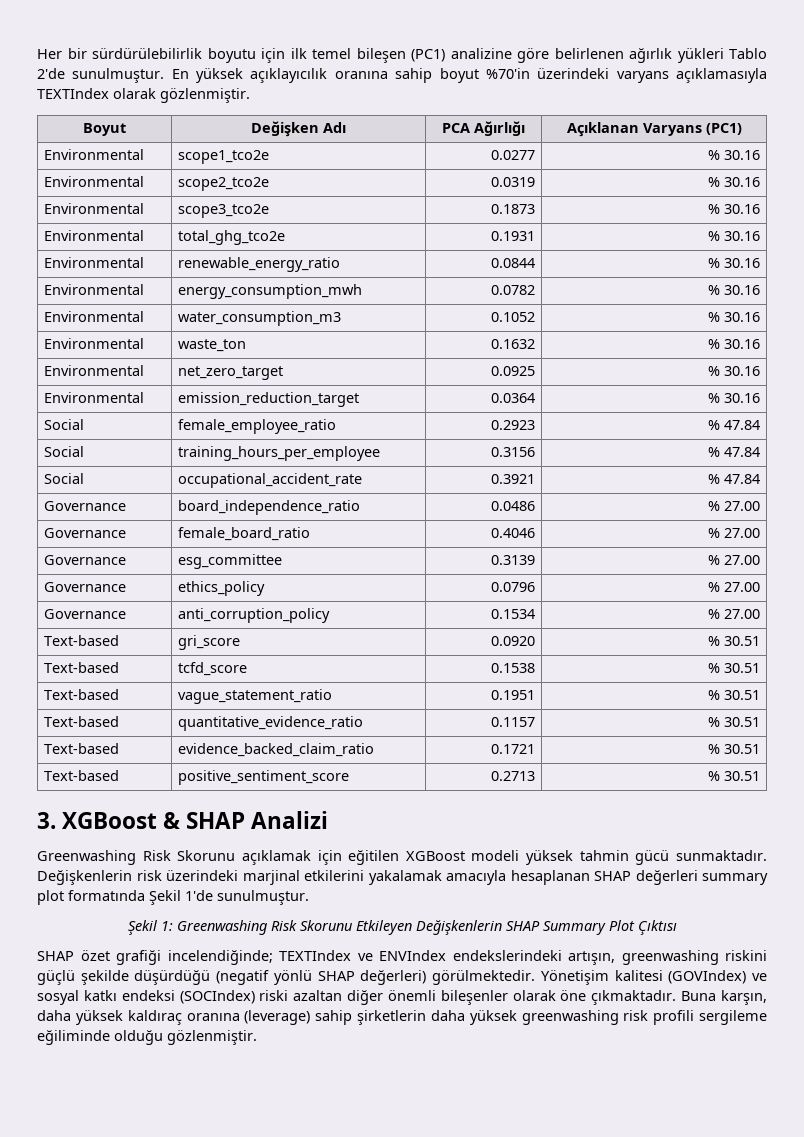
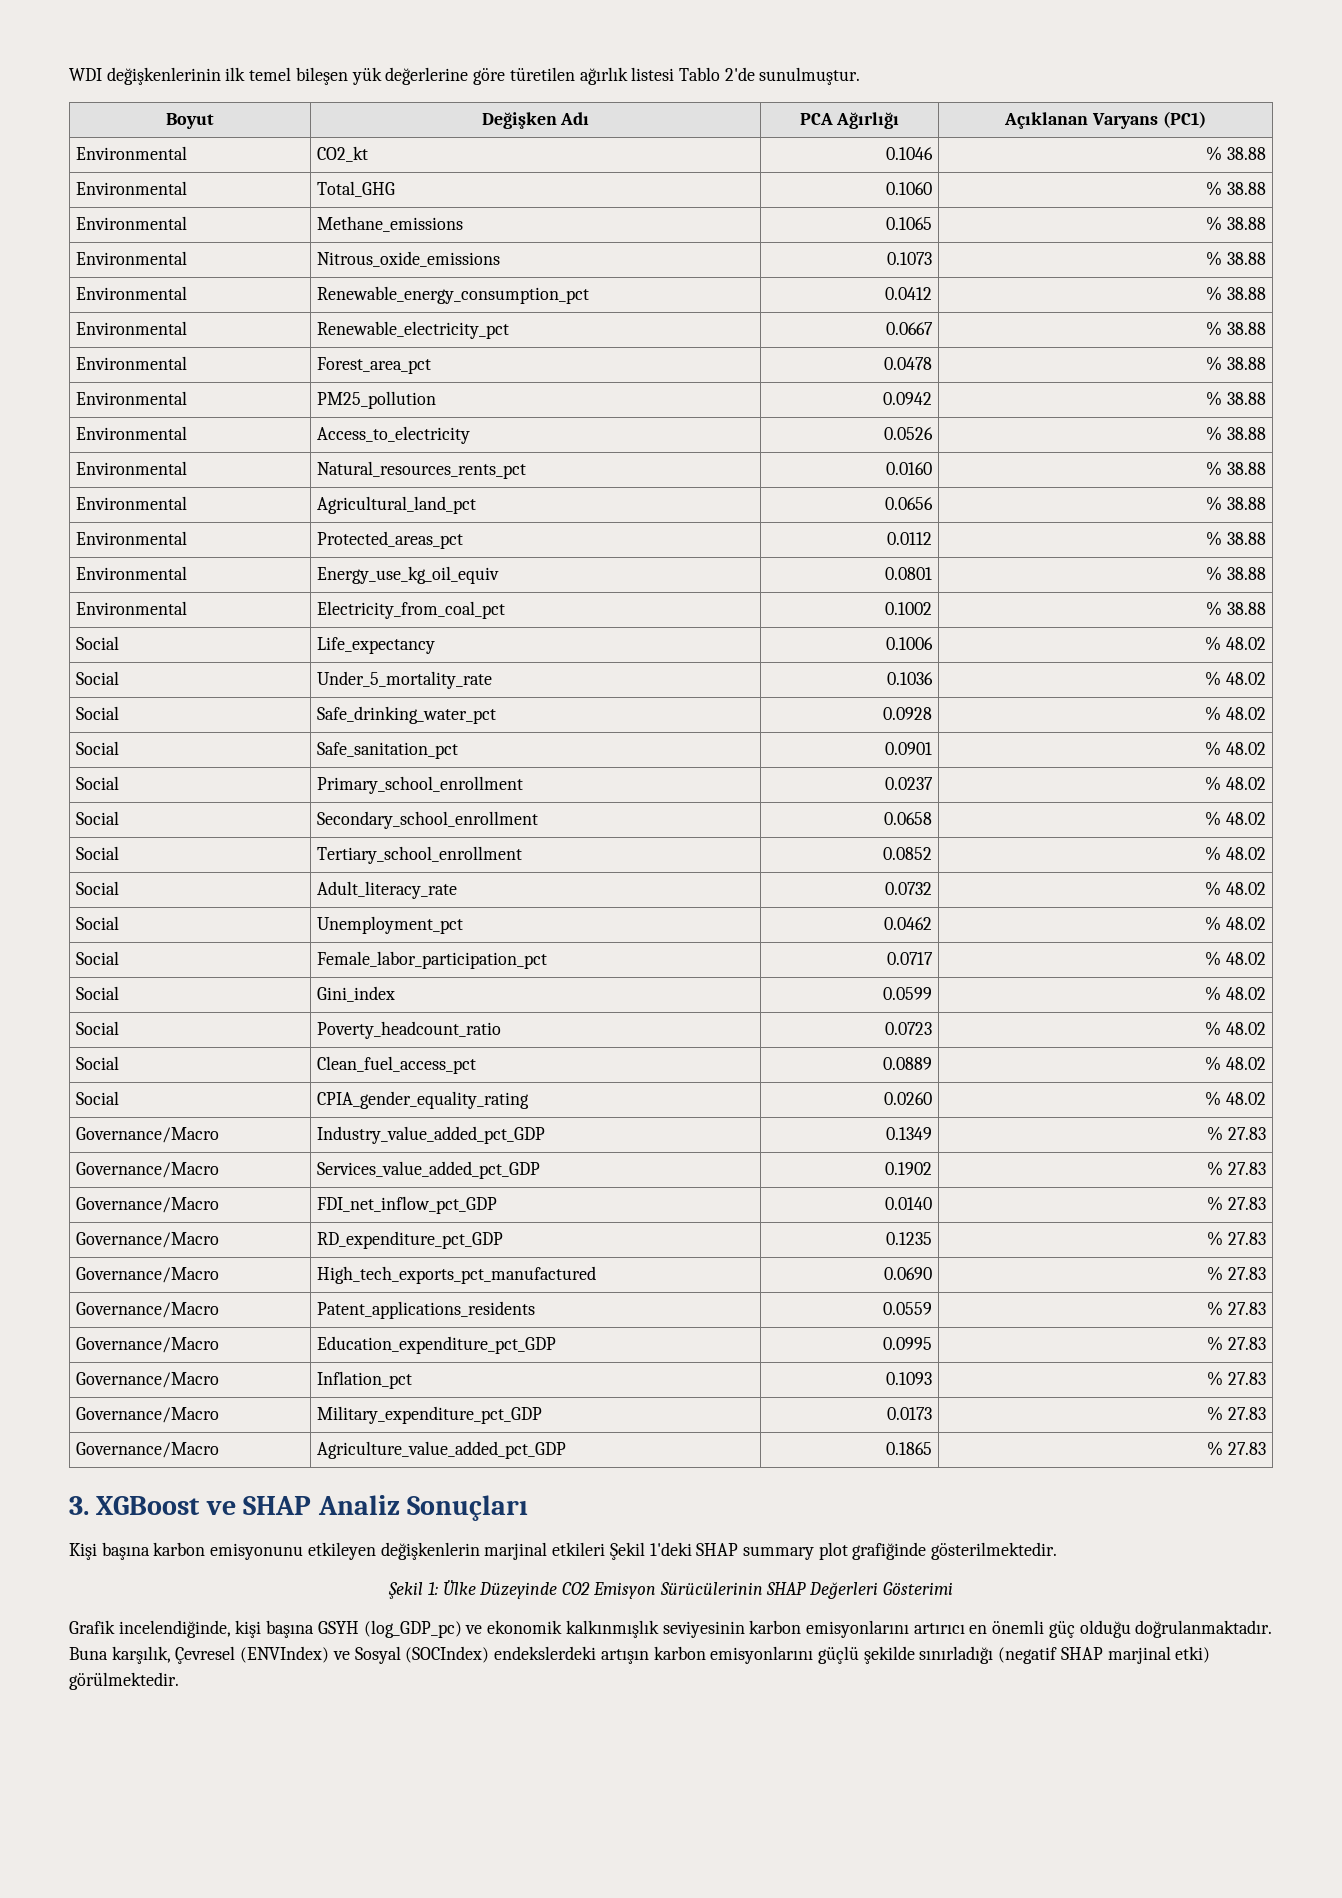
[37,48,767,63] [37,68,768,83] [37,88,250,103] Her bir sürdürülebilirlik boyutu için ilk temel bileşen (PC1) analizine göre belirlenen ağırlık yükleri Tablo 2'de sunulmuştur. En yüksek açıklayıcılık oranına sahip boyut %70'in üzerindeki varyans açıklamasıyla TEXTIndex olarak gözlenmiştir. -> [69,67,861,85] WDI değişkenlerinin ilk temel bileşen yük değerlerine göre türetilen ağırlık listesi Tablo 2'de sunulmuştur.
[177,150,269,164] [491,150,536,160] [708,150,761,160] [43,176,144,187] [177,177,269,191] [491,177,536,187] [708,177,761,187] [43,203,144,214] [177,204,269,218] [491,204,536,214] [708,204,761,214] [43,230,144,241] [177,230,285,245] [491,231,536,241] [708,231,761,241] [43,257,144,268] [177,257,340,272] [491,258,536,268] [708,258,761,268] [43,284,144,295] [177,284,362,299] [491,285,536,295] [708,285,761,295] [43,311,144,322] [177,311,341,326] [491,312,536,322] [708,312,761,322] [43,338,144,349] [177,339,246,352] [491,339,536,349] [708,339,761,349] [43,365,144,376] [177,366,283,380] [491,366,536,376] [708,366,761,376] [43,392,144,403] [177,392,359,407] [491,393,536,403] [708,393,761,403] [43,419,84,430] [177,419,336,434] [491,420,536,430] [708,420,761,430] [43,446,84,457] [177,446,380,461] [491,447,536,457] [708,447,761,457] [43,473,84,484] [177,473,362,488] [491,474,536,484] [708,474,761,484] [43,501,126,511] [177,500,360,515] [491,501,536,511] [708,501,761,511] [43,528,126,538] [177,527,310,541] [491,528,536,538] [708,528,761,538] [43,555,126,565] [177,554,282,569] [491,555,536,565] [708,555,761,565] [43,582,126,592] [177,581,265,596] [491,582,536,592] [708,582,761,592] [43,609,126,619] [177,608,330,623] [491,609,536,619] [708,609,761,619] [43,635,119,646] [177,635,240,650] [491,636,536,646] [708,636,761,646] [43,662,119,673] [177,662,247,676] [491,663,536,673] [708,663,761,673] [43,689,119,700] [177,689,332,704] [491,690,536,700] [708,690,761,700] [43,716,119,727] [177,716,363,731] [491,717,536,727] [708,717,761,727] [43,743,119,754] [177,743,374,757] [491,744,536,754] [708,744,761,754] [43,770,119,781] [177,770,349,785] [491,771,536,781] [708,771,761,781] [37,811,329,829] [37,850,767,865] [37,870,768,885] [37,890,309,905] [127,920,677,935] [37,950,767,965] [37,970,768,985] [37,990,767,1005] [37,1010,768,1025] [37,1030,257,1045] scope1_tco2e | 0.0277 | % 30.16 // Environmental | scope2_tco2e | 0.0319 | % 30.16 // Environmental | scope3_tco2e | 0.1873 | % 30.16 // Environmental | total_ghg_tco2e | 0.1931 | % 30.16 // Environmental | renewable_energy_ratio | 0.0844 | % 30.16 // Environmental | energy_consumption_mwh | 0.0782 | % 30.16 // Environmental | water_consumption_m3 | 0.1052 | % 30.16 // Environmental | waste_ton | 0.1632 | % 30.16 // Environmental | net_zero_target | 0.0925 | % 30.16 // Environmental | emission_reduction_target | 0.0364 | % 30.16 // Social | female_employee_ratio | 0.2923 | % 47.84 // Social | training_hours_per_employee | 0.3156 | % 47.84 // Social | occupational_accident_rate | 0.3921 | % 47.84 // Governance | board_independence_ratio | 0.0486 | % 27.00 // Governance | female_board_ratio | 0.4046 | % 27.00 // Governance | esg_committee | 0.3139 | % 27.00 // Governance | ethics_policy | 0.0796 | % 27.00 // Governance | anti_corruption_policy | 0.1534 | % 27.00 // Text-based | gri_score | 0.0920 | % 30.51 // Text-based | tcfd_score | 0.1538 | % 30.51 // Text-based | vague_statement_ratio | 0.1951 | % 30.51 // Text-based | quantitative_evidence_ratio | 0.1157 | % 30.51 // Text-based | evidence_backed_claim_ratio | 0.1721 | % 30.51 // Text-based | positive_sentiment_score | 0.2713 | % 30.51 // 3. XGBoost & SHAP Analizi // Greenwashing Risk Skorunu açıklamak için eğitilen XGBoost modeli yüksek tahmin gücü sunmaktadır. Değişkenlerin risk üzerindeki marjinal etkilerini yakalamak amacıyla hesaplanan SHAP değerleri summary plot formatında Şekil 1'de sunulmuştur. // Şekil 1: Greenwashing Risk Skorunu Etkileyen Değişkenlerin SHAP Summary Plot Çıktısı // SHAP özet grafiği incelendiğinde; TEXTIndex ve ENVIndex endekslerindeki artışın, greenwashing riskini güçlü şekilde düşürdüğü (negatif yönlü SHAP değerleri) görülmektedir. Yönetişim kalitesi (GOVIndex) ve sosyal katkı endeksi (SOCIndex) riski azaltan diğer önemli bileşenler olarak öne çıkmaktadır. Buna karşın, daha yüksek kaldıraç oranına (leverage) sahip şirketlerin daha yüksek greenwashing risk profili sergileme eğiliminde olduğu gözlenmiştir. -> [317,146,369,162] [885,147,933,160] [1206,146,1266,161] [76,181,188,195] [317,181,396,197] [885,182,932,195] [1206,181,1266,196] [76,216,188,230] [317,216,464,232] [885,217,932,230] [1206,216,1266,231] [76,251,188,265] [317,251,501,267] [886,252,932,265] [1206,251,1266,266] [76,286,188,300] [317,286,590,304] [884,287,932,300] [1206,286,1266,301] [76,321,188,335] [317,321,510,339] [885,322,933,335] [1206,321,1266,336] [76,356,188,370] [317,357,432,374] [883,357,932,370] [1206,356,1266,371] [76,391,188,405] [317,391,437,409] [882,392,932,405] [1206,391,1266,406] [76,426,188,440] [317,426,471,444] [883,427,933,440] [1206,426,1266,441] [76,461,188,475] [317,461,527,479] [885,462,932,475] [1206,461,1266,476] [76,496,188,510] [317,496,477,514] [884,497,933,510] [1206,496,1266,511] [76,531,188,545] [317,531,464,549] [886,532,932,545] [1206,531,1266,546] [76,566,188,580] [317,566,500,584] [884,567,932,580] [1206,566,1266,581] [76,601,188,615] [317,601,506,619] [884,602,932,615] [1206,601,1266,616] [76,636,120,650] [317,637,436,654] [885,637,933,650] [1205,636,1266,651] [76,671,120,685] [317,671,493,689] [886,672,933,685] [1205,671,1266,686] [76,706,120,720] [317,706,497,724] [882,707,932,720] [1205,706,1266,721] [76,741,120,755] [317,742,459,759] [884,742,932,755] [1205,741,1266,756] [76,776,120,790] [317,776,524,794] [884,777,933,790] [1205,776,1266,791] [76,811,120,825] [317,811,539,829] [883,812,932,825] [1205,811,1266,826] [76,846,120,860] [317,846,523,864] [882,847,932,860] [1205,846,1266,861] [76,881,120,895] [317,881,458,899] [884,882,932,895] [1205,881,1266,896] [76,916,120,930] [317,916,464,934] [883,917,932,930] [1205,916,1266,931] [76,951,120,965] [317,951,548,969] [886,952,933,965] [1205,951,1266,966] [76,986,120,1000] [317,986,396,1002] [882,987,932,1000] [1205,986,1266,1001] [76,1021,120,1035] [317,1021,502,1039] [884,1022,932,1035] [1205,1021,1266,1036] [76,1056,120,1070] [317,1056,477,1074] [882,1057,932,1070] [1205,1056,1266,1071] [76,1091,120,1105] [317,1091,530,1109] [883,1092,932,1105] [1205,1091,1266,1106] [76,1127,220,1143] [317,1126,546,1144] [885,1127,932,1140] [1207,1126,1266,1141] [76,1162,220,1178] [317,1161,541,1179] [884,1162,932,1175] [1207,1161,1266,1176] [76,1197,220,1213] [317,1196,498,1214] [884,1197,932,1210] [1207,1196,1266,1211] [76,1232,220,1248] [317,1231,504,1249] [885,1232,932,1245] [1207,1231,1266,1246] [76,1267,220,1283] [317,1266,597,1284] [883,1267,932,1280] [1207,1266,1266,1281] [76,1302,220,1318] [317,1301,536,1319] [882,1302,932,1315] [1207,1301,1266,1316] [76,1337,220,1353] [317,1336,557,1354] [882,1337,932,1350] [1207,1336,1266,1351] [76,1372,220,1388] [317,1371,413,1389] [885,1372,932,1385] [1207,1371,1266,1386] [76,1407,220,1423] [317,1406,543,1424] [886,1407,932,1420] [1207,1406,1266,1421] [76,1442,220,1458] [317,1441,567,1459] [885,1442,932,1455] [1207,1441,1266,1456] [69,1495,529,1521] [69,1542,1058,1560] [388,1580,953,1599] [69,1620,1273,1638] [69,1646,1211,1664] [69,1672,179,1690] CO2_kt | 0.1046 | % 38.88 // Environmental | Total_GHG | 0.1060 | % 38.88 // Environmental | Methane_emissions | 0.1065 | % 38.88 // Environmental | Nitrous_oxide_emissions | 0.1073 | % 38.88 // Environmental | Renewable_energy_consumption_pct | 0.0412 | % 38.88 // Environmental | Renewable_electricity_pct | 0.0667 | % 38.88 // Environmental | Forest_area_pct | 0.0478 | % 38.88 // Environmental | PM25_pollution | 0.0942 | % 38.88 // Environmental | Access_to_electricity | 0.0526 | % 38.88 // Environmental | Natural_resources_rents_pct | 0.0160 | % 38.88 // Environmental | Agricultural_land_pct | 0.0656 | % 38.88 // Environmental | Protected_areas_pct | 0.0112 | % 38.88 // Environmental | Energy_use_kg_oil_equiv | 0.0801 | % 38.88 // Environmental | Electricity_from_coal_pct | 0.1002 | % 38.88 // Social | Life_expectancy | 0.1006 | % 48.02 // Social | Under_5_mortality_rate | 0.1036 | % 48.02 // Social | Safe_drinking_water_pct | 0.0928 | % 48.02 // Social | Safe_sanitation_pct | 0.0901 | % 48.02 // Social | Primary_school_enrollment | 0.0237 | % 48.02 // Social | Secondary_school_enrollment | 0.0658 | % 48.02 // Social | Tertiary_school_enrollment | 0.0852 | % 48.02 // Social | Adult_literacy_rate | 0.0732 | % 48.02 // Social | Unemployment_pct | 0.0462 | % 48.02 // Social | Female_labor_participation_pct | 0.0717 | % 48.02 // Social | Gini_index | 0.0599 | % 48.02 // Social | Poverty_headcount_ratio | 0.0723 | % 48.02 // Social | Clean_fuel_access_pct | 0.0889 | % 48.02 // Social | CPIA_gender_equality_rating | 0.0260 | % 48.02 // Governance/Macro | Industry_value_added_pct_GDP | 0.1349 | % 27.83 // Governance/Macro | Services_value_added_pct_GDP | 0.1902 | % 27.83 // Governance/Macro | FDI_net_inflow_pct_GDP | 0.0140 | % 27.83 // Governance/Macro | RD_expenditure_pct_GDP | 0.1235 | % 27.83 // Governance/Macro | High_tech_exports_pct_manufactured | 0.0690 | % 27.83 // Governance/Macro | Patent_applications_residents | 0.0559 | % 27.83 // Governance/Macro | Education_expenditure_pct_GDP | 0.0995 | % 27.83 // Governance/Macro | Inflation_pct | 0.1093 | % 27.83 // Governance/Macro | Military_expenditure_pct_GDP | 0.0173 | % 27.83 // Governance/Macro | Agriculture_value_added_pct_GDP | 0.1865 | % 27.83 // 3. XGBoost ve SHAP Analiz Sonuçları // Kişi başına karbon emisyonunu etkileyen değişkenlerin marjinal etkileri Şekil 1'deki SHAP summary plot grafiğinde gösterilmektedir. // Şekil 1: Ülke Düzeyinde CO2 Emisyon Sürücülerinin SHAP Değerleri Gösterimi // Grafik incelendiğinde, kişi başına GSYH (log_GDP_pc) ve ekonomik kalkınmışlık seviyesinin karbon emisyonlarını artırıcı en önemli güç olduğu doğrulanmaktadır. Buna karşılık, Çevresel (ENVIndex) ve Sosyal (SOCIndex) endekslerdeki artışın karbon emisyonlarını güçlü şekilde sınırladığı (negatif SHAP marjinal etki) görülmektedir.

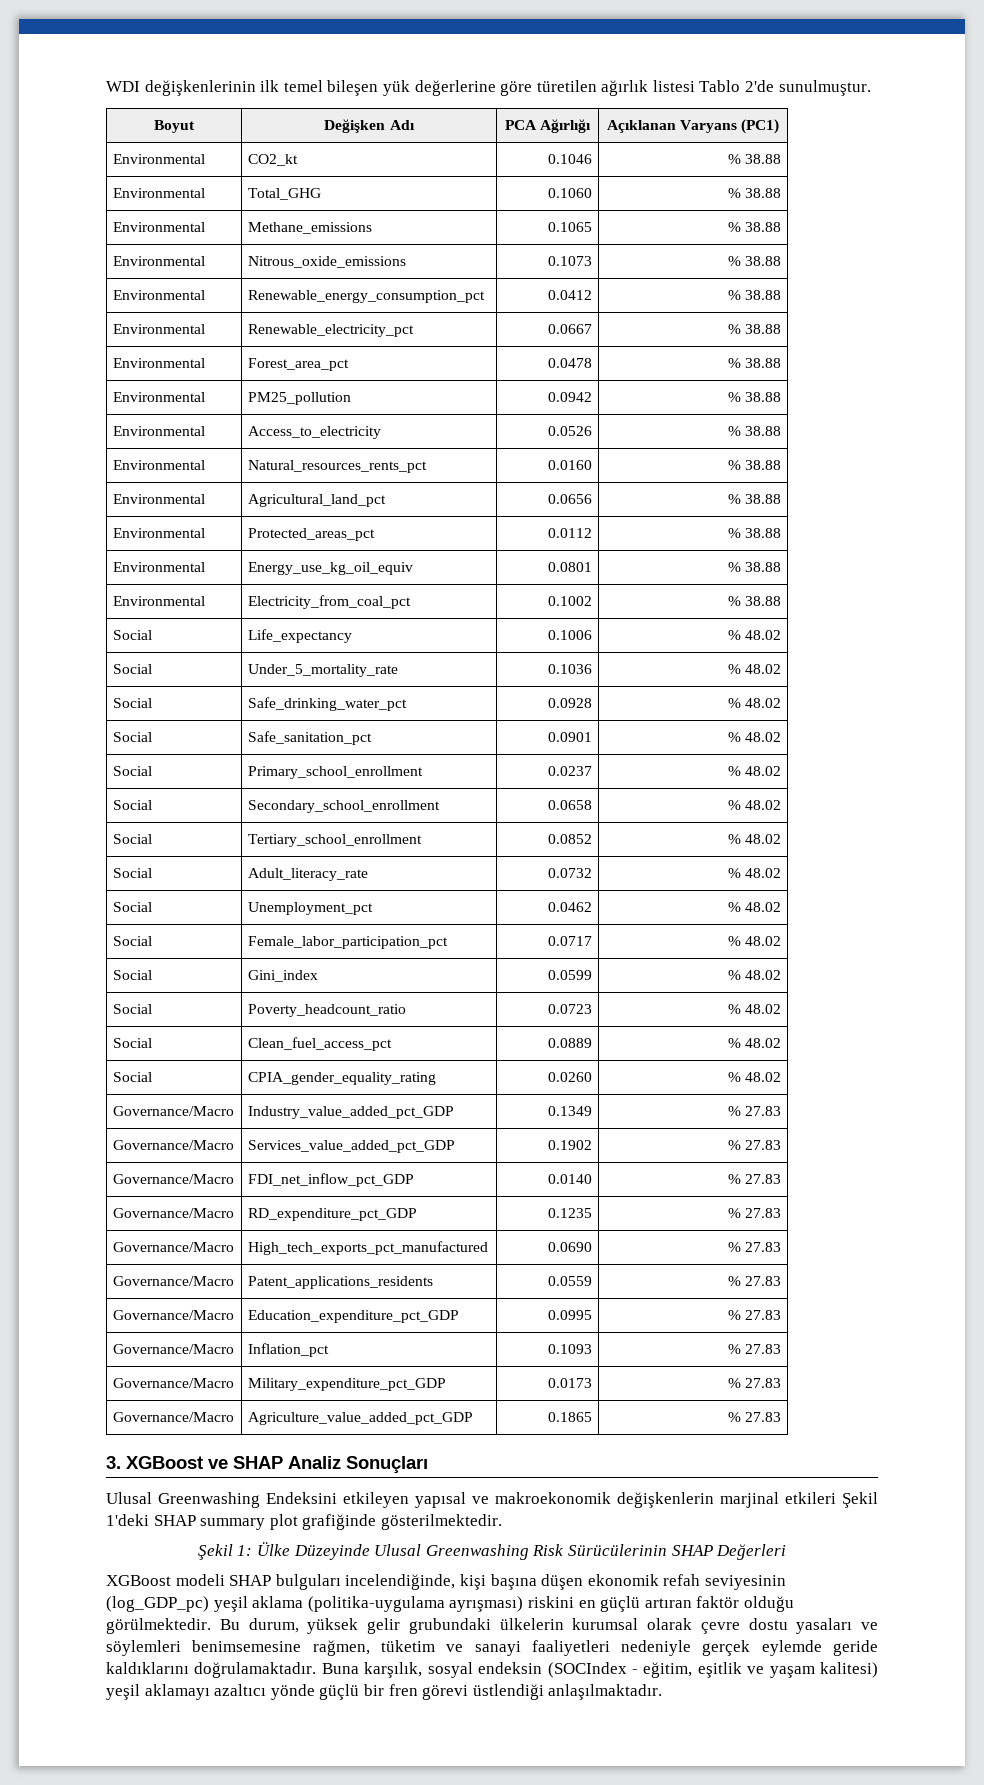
[69,1542,376,1560] Kişi başına karbon emisyonunu etkileyen -> [106,1492,611,1508] Ulusal Greenwashing Endeksini etkileyen yapısal ve makroekonomik
[562,1582,656,1599] CO2 Emisyon -> [374,1544,564,1560] Ulusal Greenwashing Risk
[882,1582,953,1595] [69,1620,1273,1638] [69,1646,1211,1664] [69,1672,179,1690] Gösterimi // Grafik incelendiğinde, kişi başına GSYH (log_GDP_pc) ve ekonomik kalkınmışlık seviyesinin karbon emisyonlarını artırıcı en önemli güç olduğu doğrulanmaktadır. Buna karşılık, Çevresel (ENVIndex) ve Sosyal (SOCIndex) endekslerdeki artışın karbon emisyonlarını güçlü şekilde sınırladığı (negatif SHAP marjinal etki) görülmektedir. -> [106,1574,786,1590] [106,1596,794,1612] [106,1618,878,1634] [106,1640,878,1656] [106,1662,878,1678] [106,1684,663,1700] // XGBoost modeli SHAP bulguları incelendiğinde, kişi başına düşen ekonomik refah seviyesinin (log_GDP_pc) yeşil aklama (politika-uygulama ayrışması) riskini en güçlü artıran faktör olduğu görülmektedir. Bu durum, yüksek gelir grubundaki ülkelerin kurumsal olarak çevre dostu yasaları ve söylemleri benimsemesine rağmen, tüketim ve sanayi faaliyetleri nedeniyle gerçek eylemde geride kaldıklarını doğrulamaktadır. Buna karşılık, sosyal endeksin (SOCIndex - eğitim, eşitlik ve yaşam kalitesi) yeşil aklamayı azaltıcı yönde güçlü bir fren görevi üstlendiği anlaşılmaktadır.

